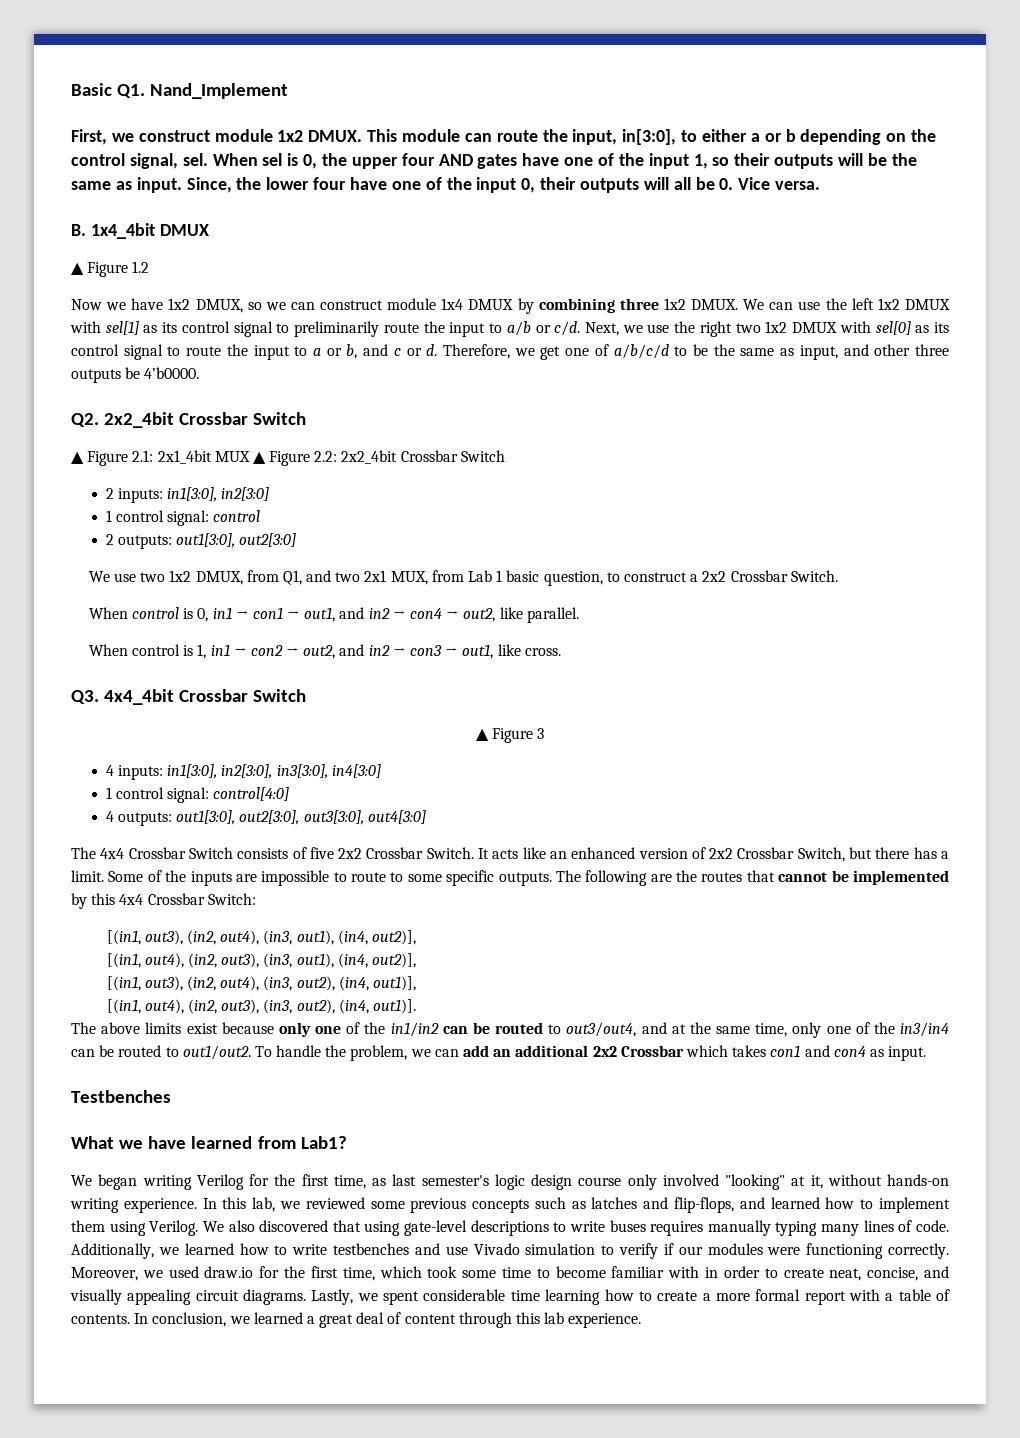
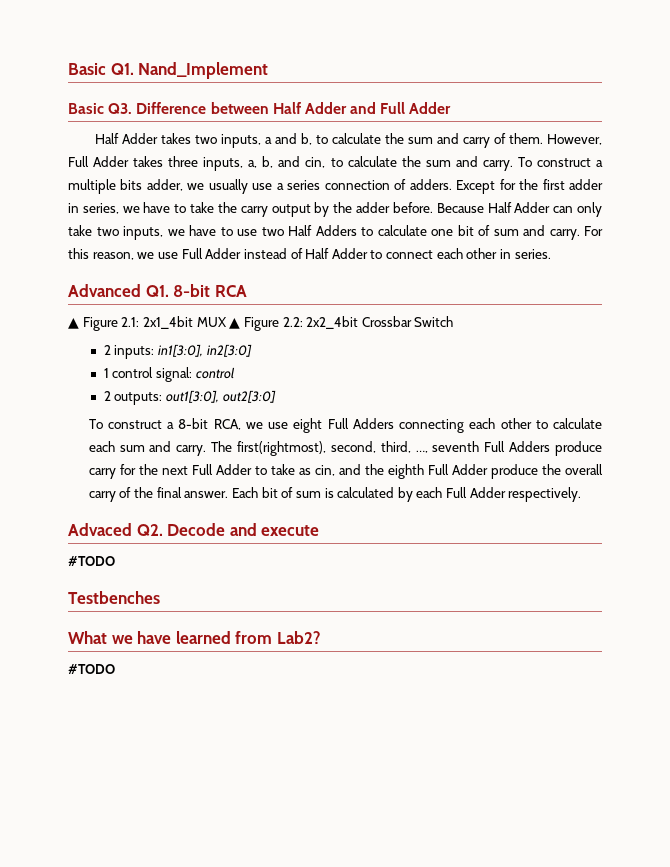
[71,129,937,145] [71,153,917,169] [71,177,821,193] [71,223,209,239] [71,261,150,277] [71,298,951,314] [70,321,950,337] [71,344,949,360] [71,367,200,383] [71,412,307,428] First, we construct module 1x2 DMUX. This module can route the input, in[3:0], to either a or b depending on the control signal, sel. When sel is 0, the upper four AND gates have one of the input 1, so their outputs will be the same as input. Since, the lower four have one of the input 0, their outputs will all be 0. Vice versa. // B. 1x4_4bit DMUX // ▲ Figure 1.2 // Now we have 1x2 DMUX, so we can construct module 1x4 DMUX by combining three 1x2 DMUX. We can use the left 1x2 DMUX with sel[1] as its control signal to preliminarily route the input to a/b or c/d. Next, we use the right two 1x2 DMUX with sel[0] as its control signal to route the input to a or b, and c or d. Therefore, we get one of a/b/c/d to be the same as input, and other three outputs be 4’b0000. // Q2. 2x2_4bit Crossbar Switch -> [68,102,452,114] [95,133,603,148] [68,156,603,171] [68,179,604,194] [68,202,602,217] [68,225,603,240] [68,248,551,260] [68,284,247,297] Basic Q3. Difference between Half Adder and Full Adder // Half Adder takes two inputs, a and b, to calculate the sum and carry of them. However, Full Adder takes three inputs, a, b, and cin, to calculate the sum and carry. To construct a multiple bits adder, we usually use a series connection of adders. Except for the first adder in series, we have to take the carry output by the adder before. Because Half Adder can only take two inputs, we have to use two Half Adders to calculate one bit of sum and carry. For this reason, we use Full Adder instead of Half Adder to connect each other in series. // Advanced Q1. 8-bit RCA
[88,570,838,586] [88,607,579,623] [88,644,561,659] [71,689,307,705] [475,728,545,743] [105,764,381,780] [105,787,290,803] [105,810,426,826] [71,847,950,862] [71,870,950,886] [71,893,256,909] [106,930,416,945] [106,953,416,968] [106,976,416,991] [106,999,416,1014] [71,1022,949,1038] [71,1045,927,1061] We use two 1x2 DMUX, from Q1, and two 2x1 MUX, from Lab 1 basic question, to construct a 2x2 Crossbar Switch. // When control is 0, in1 → con1 → out1, and in2 → con4 → out2, like parallel. // When control is 1, in1 → con2 → out2, and in2 → con3 → out1, like cross. // Q3. 4x4_4bit Crossbar Switch // ▲ Figure 3 // 4 inputs: in1[3:0], in2[3:0], in3[3:0], in4[3:0] // 1 control signal: control[4:0] // 4 outputs: out1[3:0], out2[3:0], out3[3:0], out4[3:0] // The 4x4 Crossbar Switch consists of five 2x2 Crossbar Switch. It acts like an enhanced version of 2x2 Crossbar Switch, but there has a limit. Some of the inputs are impossible to route to some specific outputs. The following are the routes that cannot be implemented by this 4x4 Crossbar Switch: // [(in1, out3), (in2, out4), (in3, out1), (in4, out2)], // [(in1, out4), (in2, out3), (in3, out1), (in4, out2)], // [(in1, out3), (in2, out4), (in3, out2), (in4, out1)], // [(in1, out4), (in2, out3), (in3, out2), (in4, out1)]. // The above limits exist because only one of the in1/in2 can be routed to out3/out4, and at the same time, only one of the in3/in4 can be routed to out1/out2. To handle the problem, we can add an additional 2x2 Crossbar which takes con1 and con4 as input. -> [88,418,602,433] [88,441,603,456] [88,464,603,479] [88,487,582,502] [68,523,320,536] [68,556,115,566] To construct a 8-bit RCA, we use eight Full Adders connecting each other to calculate each sum and carry. The first(rightmost), second, third, …, seventh Full Adders produce carry for the next Full Adder to take as cin, and the eighth Full Adder produce the overall carry of the final answer. Each bit of sum is calculated by each Full Adder respectively. // Advaced Q2. Decode and execute // #TODO
[300,1136,347,1149] [71,1174,949,1190] [70,1197,950,1213] [71,1220,950,1236] [71,1243,950,1259] [71,1266,950,1281] [70,1289,951,1305] [71,1312,642,1328] Lab1? // We began writing Verilog for the first time, as last semester's logic design course only involved "looking" at it, without hands-on writing experience. In this lab, we reviewed some previous concepts such as latches and flip-flops, and learned how to implement them using Verilog. We also discovered that using gate-level descriptions to write buses requires manually typing many lines of code. Additionally, we learned how to write testbenches and use Vivado simulation to verify if our modules were functioning correctly. Moreover, we used draw.io for the first time, which took some time to become familiar with in order to create neat, concise, and visually appealing circuit diagrams. Lastly, we spent considerable time learning how to create a more formal report with a table of contents. In conclusion, we learned a great deal of content through this lab experience. -> [276,631,321,644] [68,664,115,674] Lab2? // #TODO

